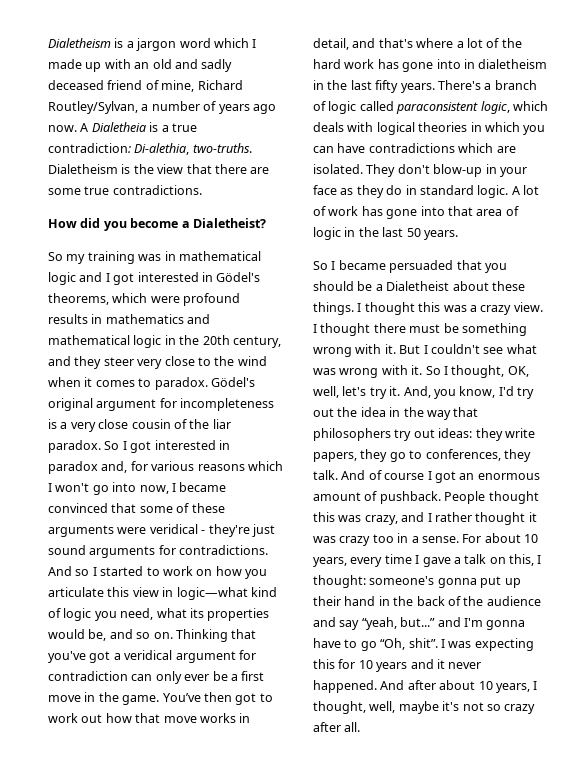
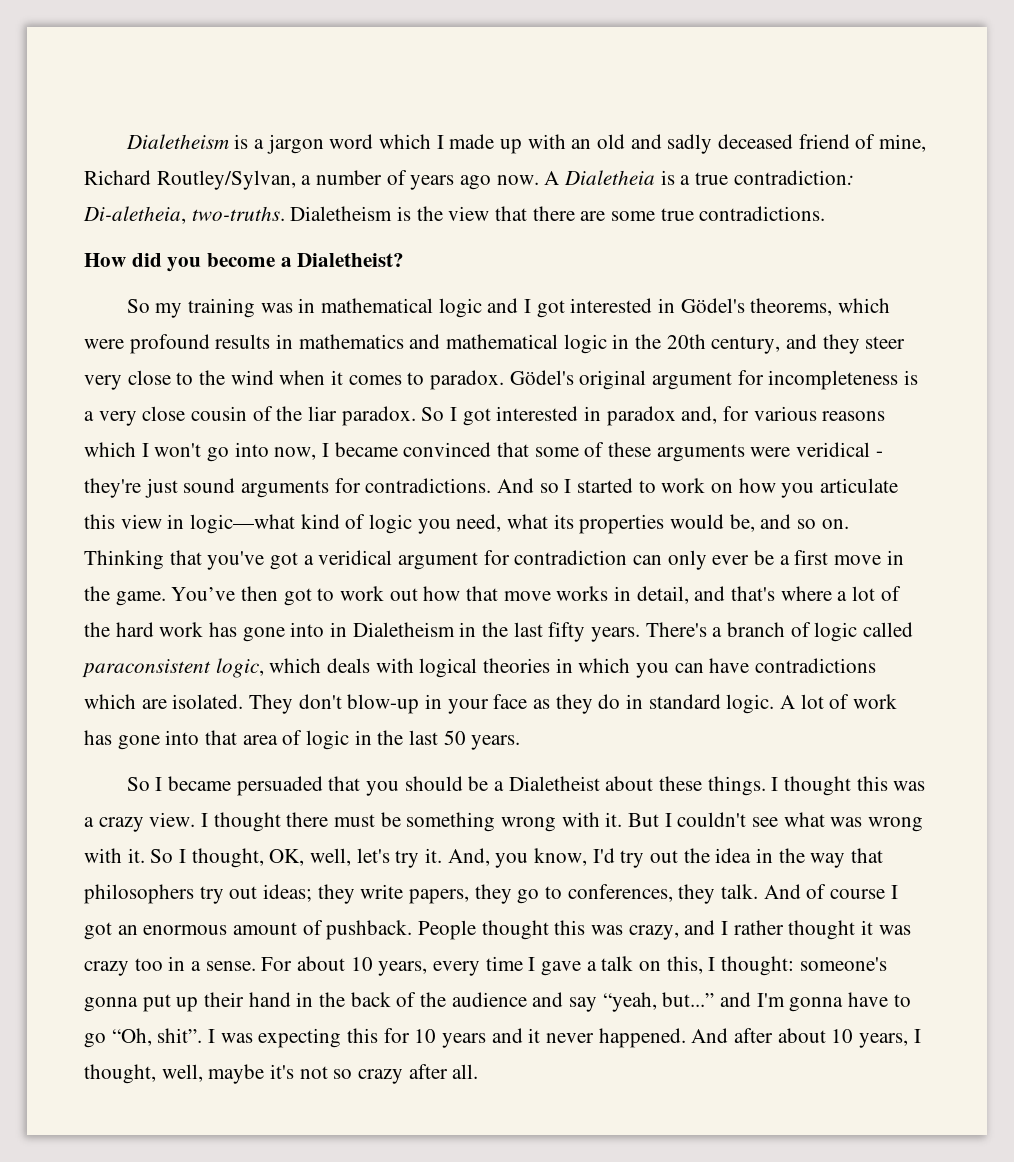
[134,143,190,155] Di-alethia, -> [83,206,186,224] Di-aletheia,
[478,59,548,69] dialetheism -> [352,622,455,637] Dialetheism
[438,428,473,438] ideas: -> [263,884,313,902] ideas;

